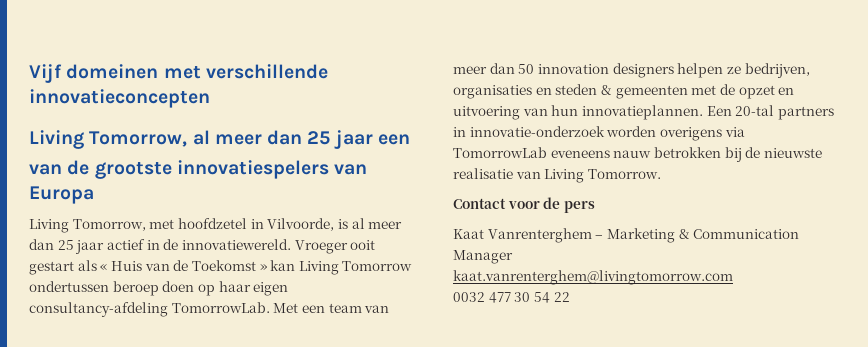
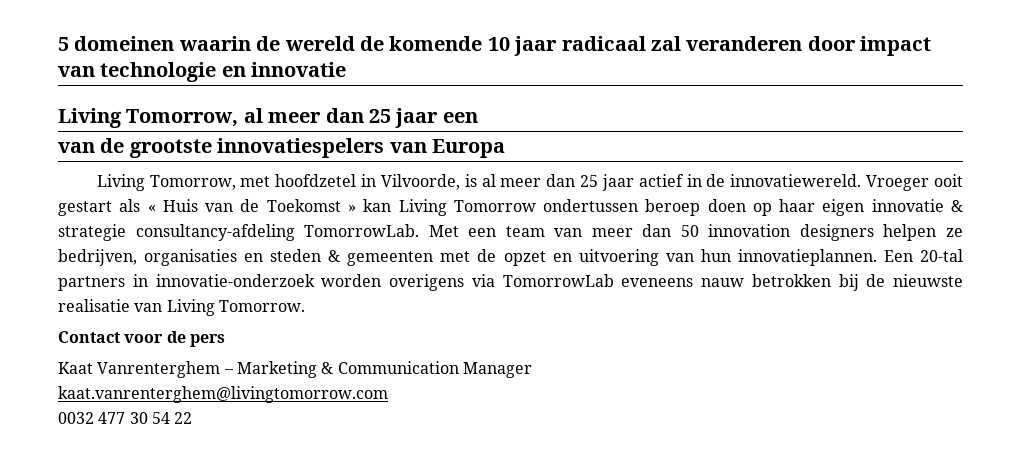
[29,64,328,83] [29,89,210,108] Vijf domeinen met verschillende innovatieconcepten -> [58,36,932,56] [58,62,347,82] 5 domeinen waarin de wereld de komende 10 jaar radicaal zal veranderen door impact van technologie en innovatie
(289, 289) none -> [871,199,964,212] [58,224,126,241] innovatie & strategie

